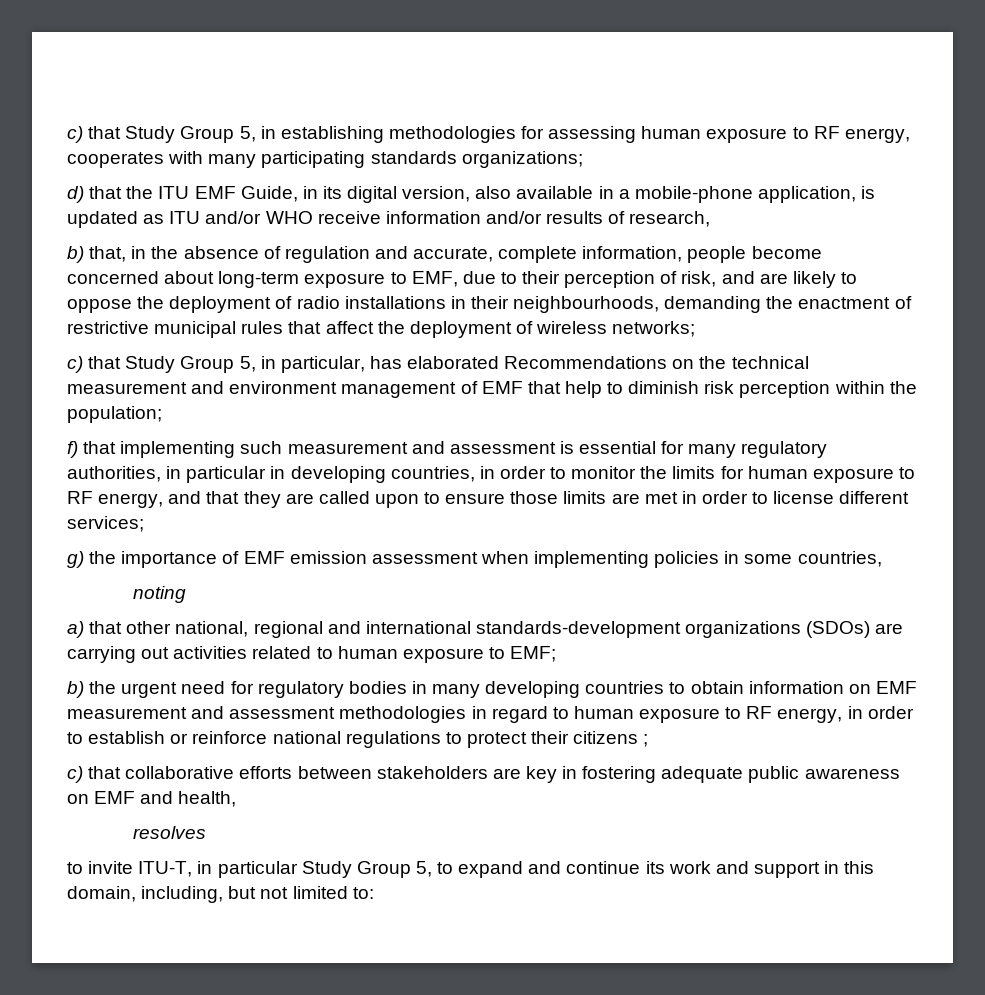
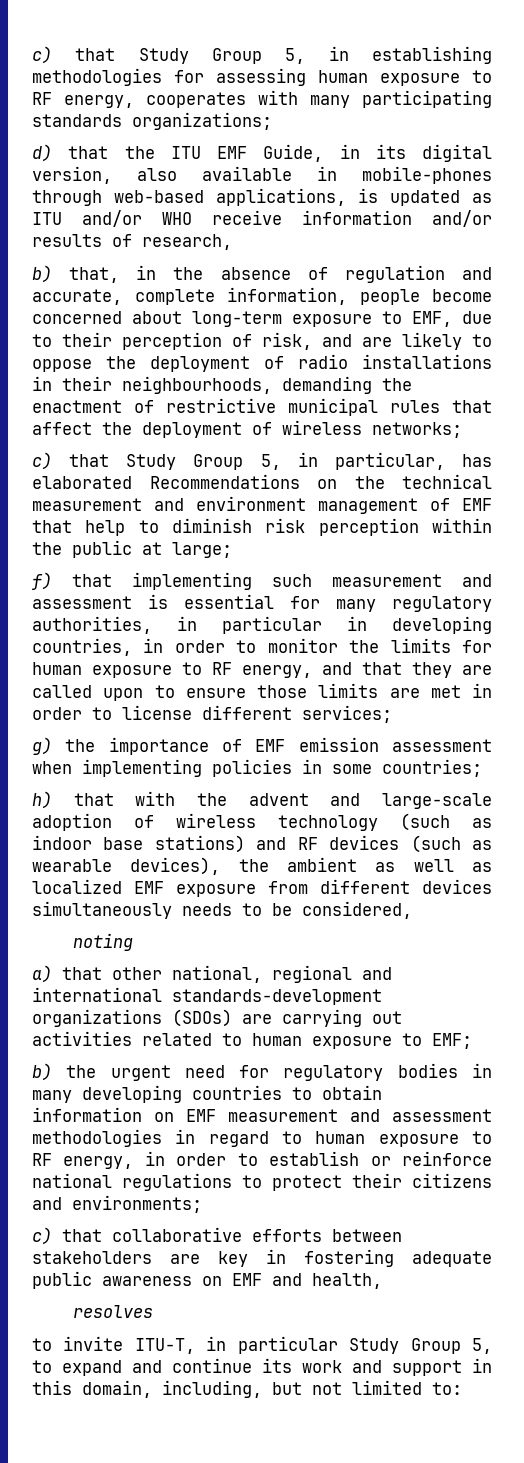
[618,186,856,203] a mobile-phone application, -> [362,166,492,184] [32,188,346,206] mobile-phones through web-based applications,
[67,406,162,423] population; -> [72,540,232,558] public at large;
[797,551,882,567] countries, -> [382,759,482,777] [32,791,492,809] [32,813,492,831] [32,835,493,853] [32,857,492,875] [32,879,492,897] [32,901,412,919] countries; // h) that with the advent and large-scale adoption of wireless technology (such as indoor base stations) and RF devices (such as wearable devices), the ambient as well as localized EMF exposure from different devices simultaneously needs to be considered,
[643,734,649,747] ; -> [32,1195,202,1213] and environments;

